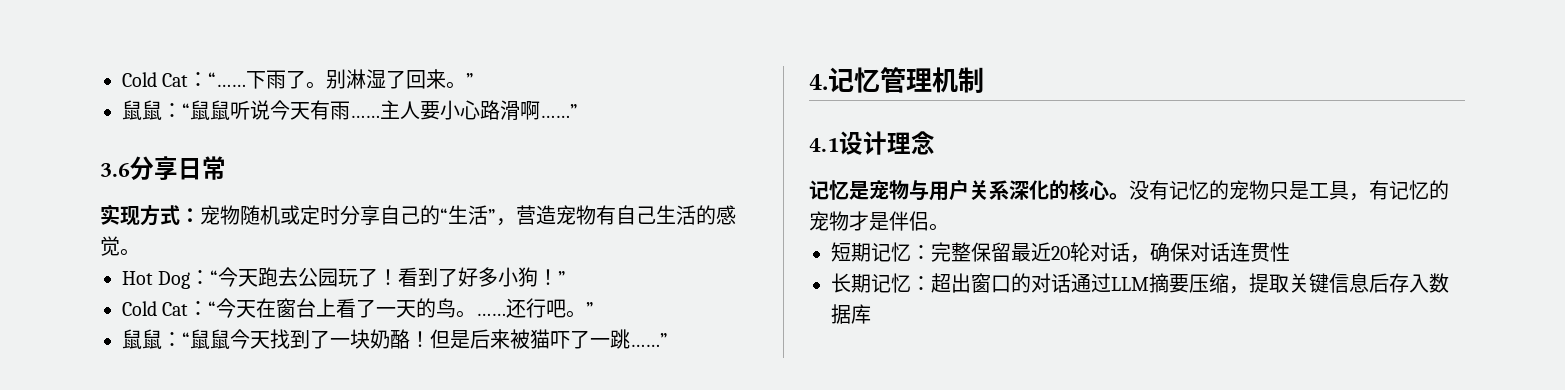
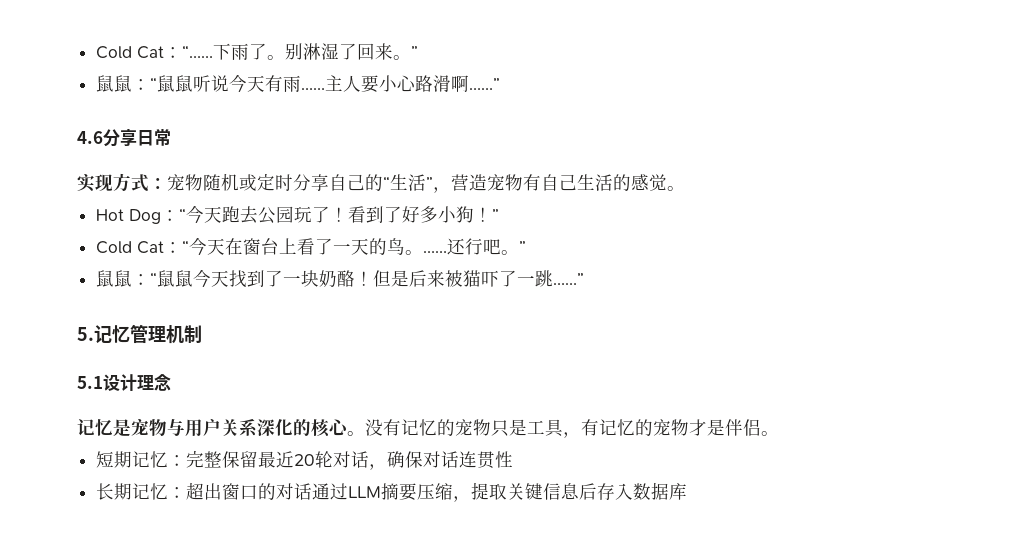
[100,163,130,177] 3.6 -> [77,131,103,144] 4.6
[809,74,828,90] 4. -> [77,327,94,341] 5.
[809,138,839,152] 4.1 -> [77,376,103,389] 5.1

